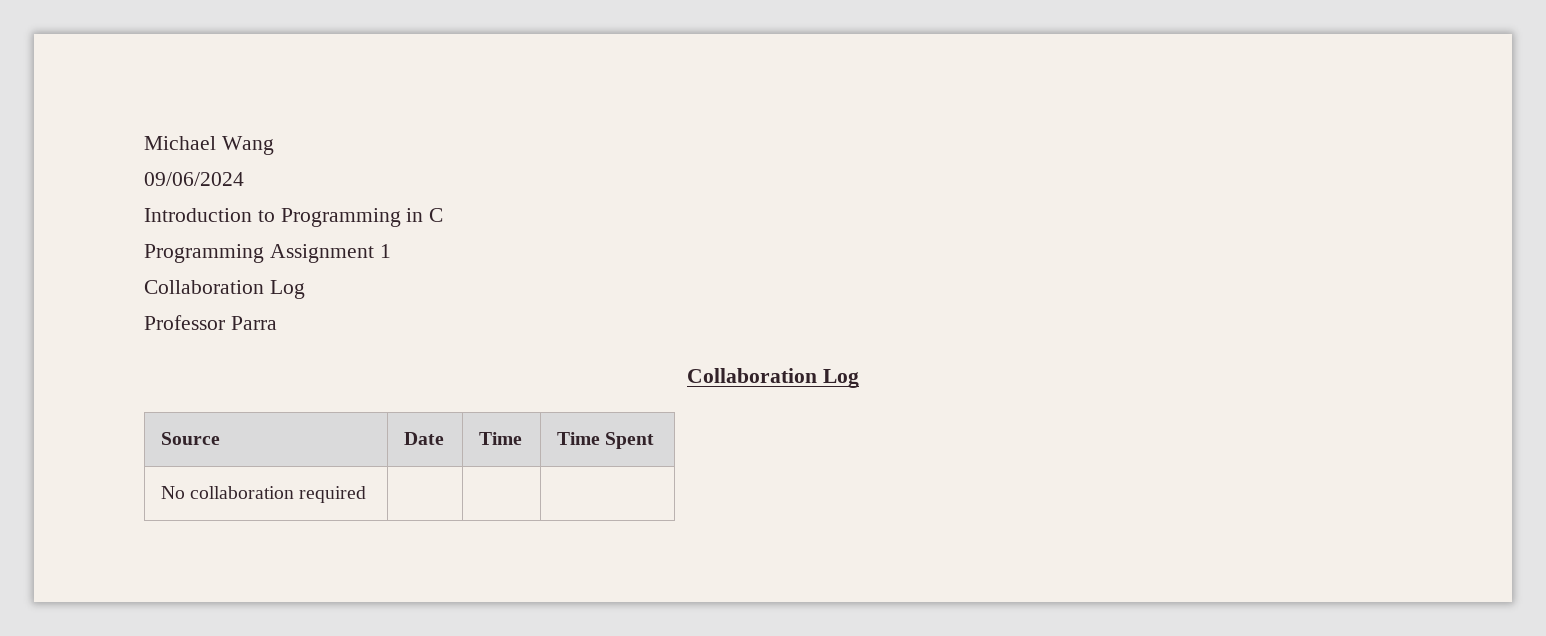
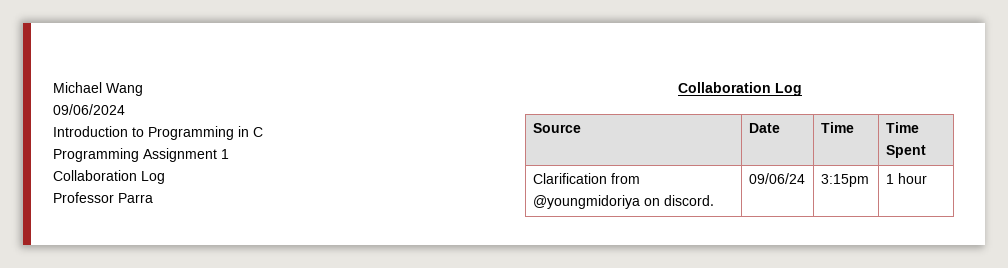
[160,486,367,503] No collaboration required | | | -> [532,173,640,184] [532,195,714,209] [748,173,805,184] [820,174,869,187] [885,173,927,184] Clarification from @youngmidoriya on discord. | 09/06/24 | 3:15pm | 1 hour

